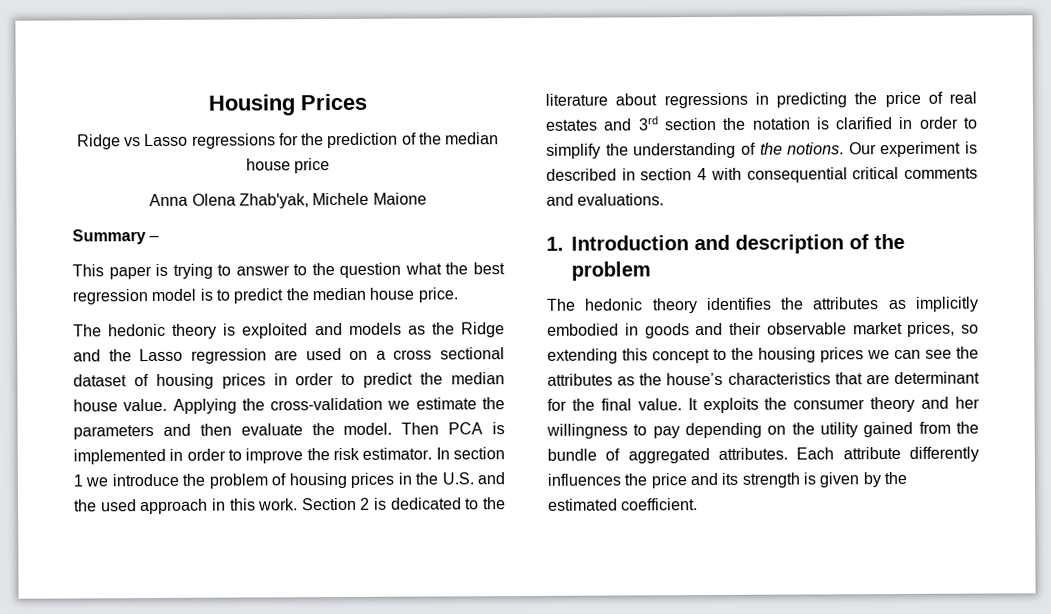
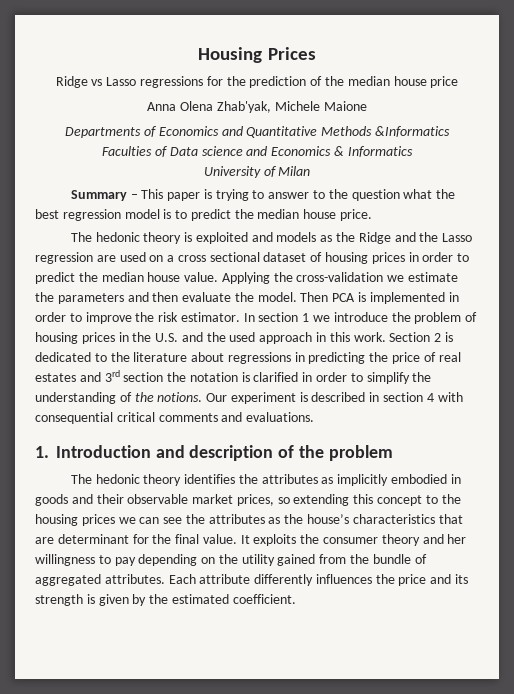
(427, 198) none -> [65,126,450,138] [102,146,413,157] [203,166,311,178] // Departments of Economics and Quantitative Methods &Informatics // Faculties of Data science and Economics & Informatics // University of Milan
(160, 238) // -> (138, 196) none

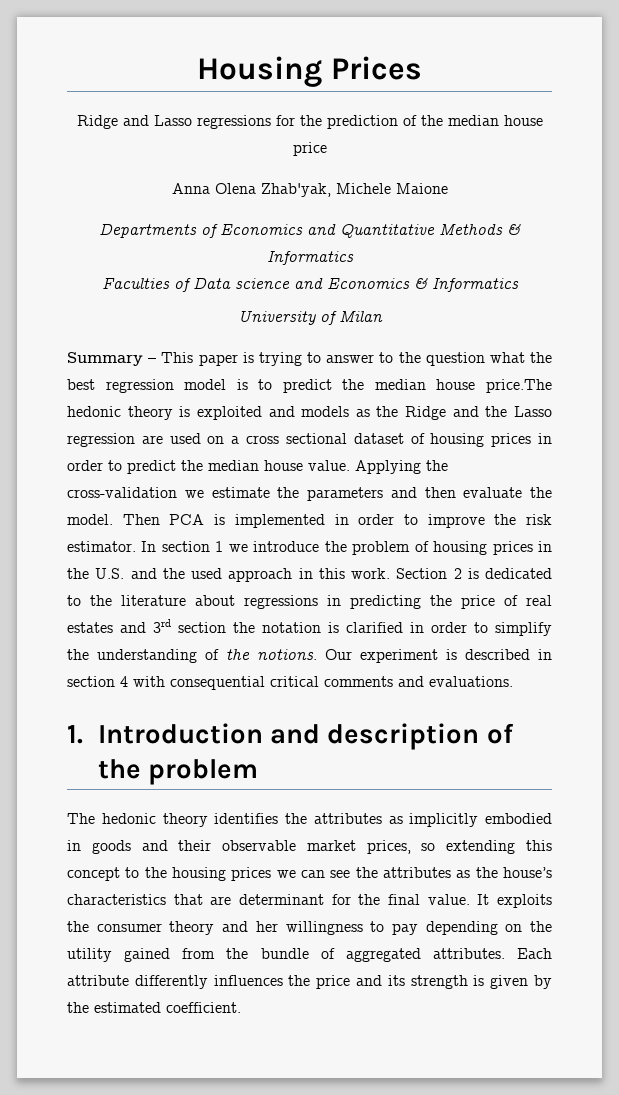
[91,79,103,86] vs -> [122,115,149,126] and
[374,126,450,137] &Informatics -> [507,224,521,235] [266,251,354,265] & Informatics
[340,209,373,221] [70,232,92,242] price. // The -> [485,379,552,393] price.The

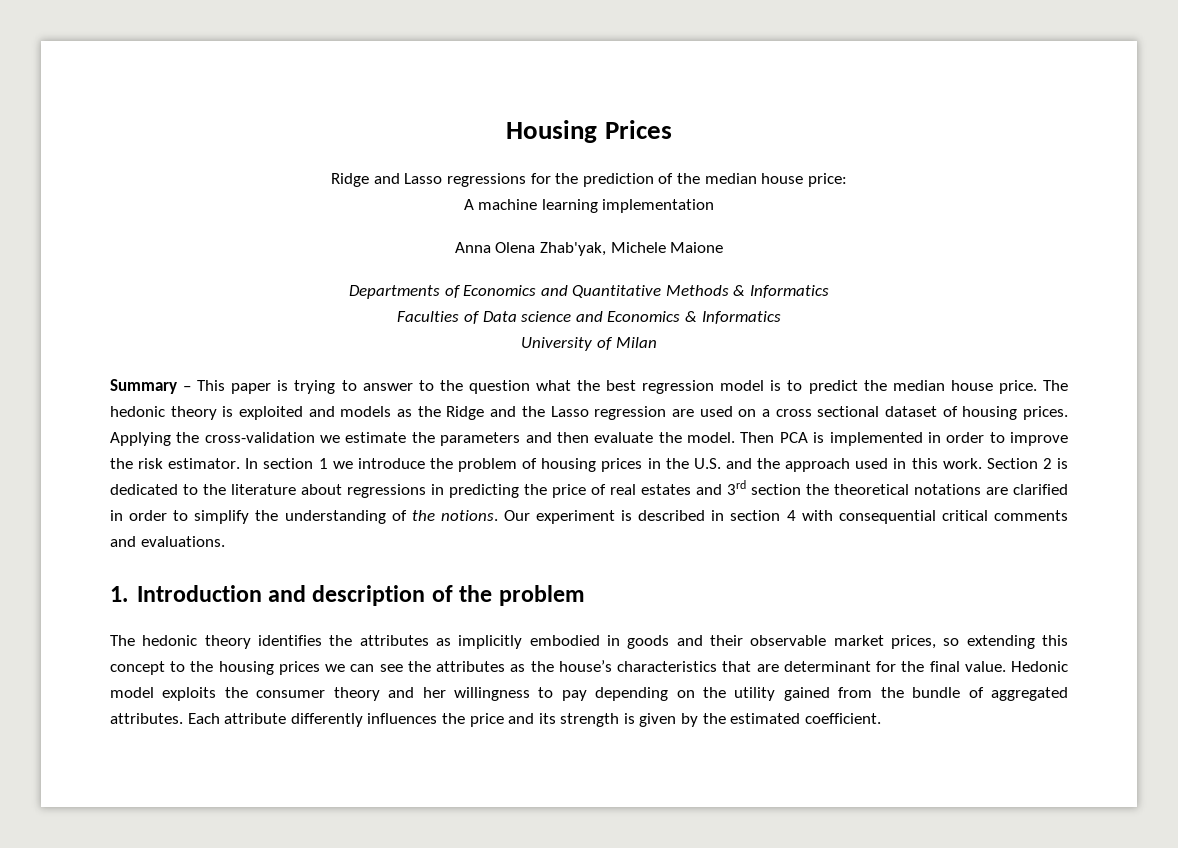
[292,142,327,156] price -> [807,173,847,187] [463,199,715,213] price: // A machine learning implementation
[485,379,552,393] price.The -> [998,380,1068,394] price. The
[491,433,552,447] [67,460,350,474] prices in order to predict the median house value. -> [1022,406,1068,420] prices.
[191,568,293,582] used approach -> [785,458,889,472] approach used
[262,622,339,633] notation is -> [834,484,1008,495] theoretical notations are
[477,894,490,905] It -> [1010,661,1068,672] [110,687,154,698] Hedonic model

